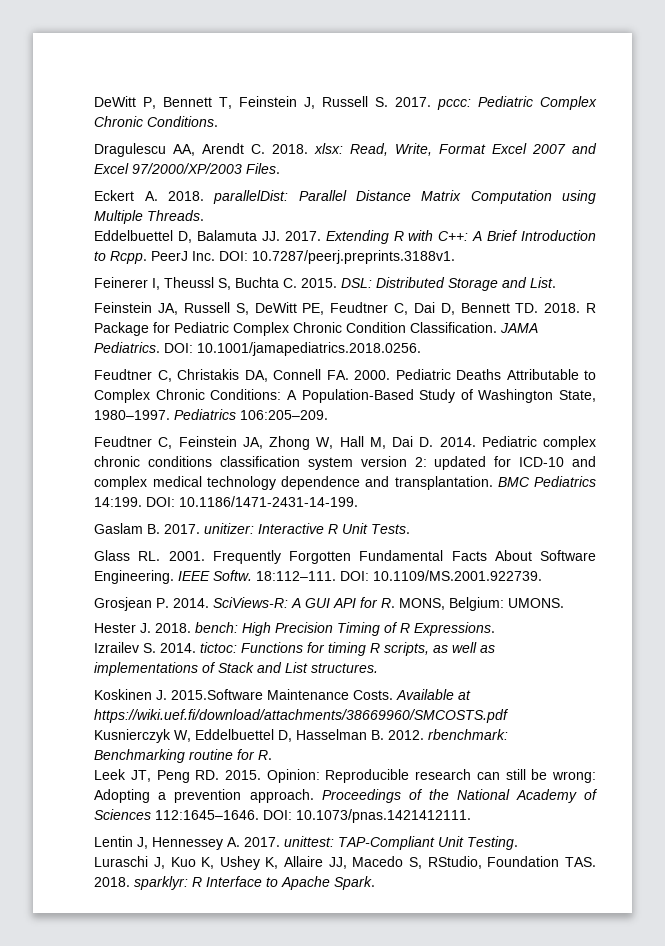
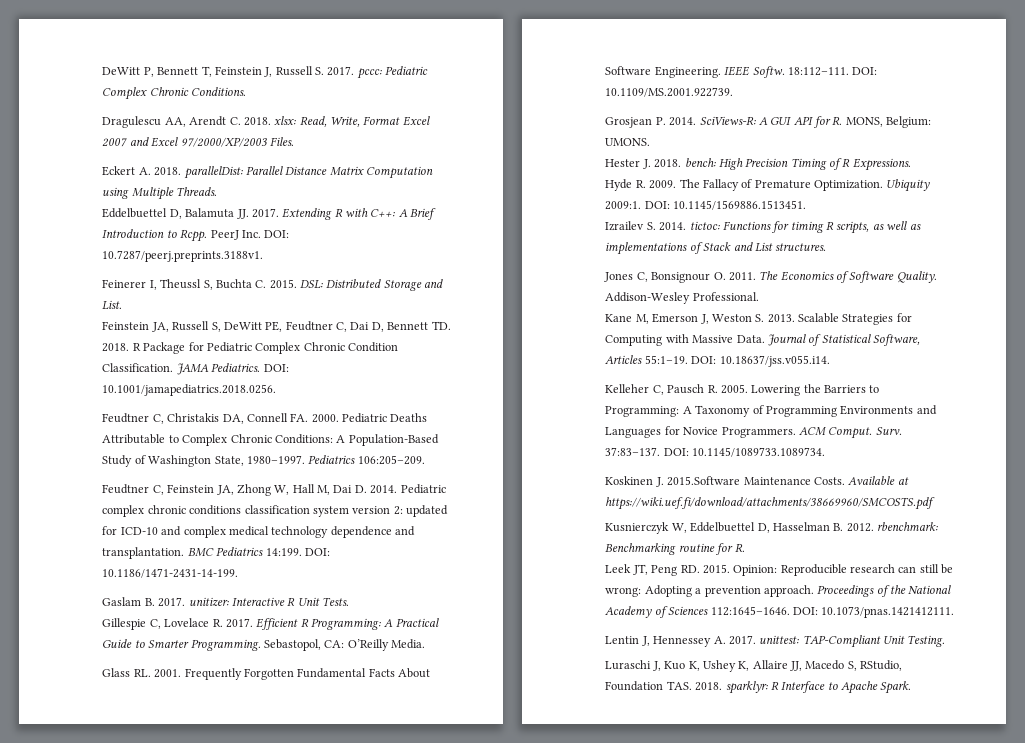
(411, 529) none -> [102,618,439,630] [102,639,426,651] // Gillespie C, Lovelace R. 2017. Efficient R Programming: A Practical Guide to Smarter Programming. Sebastopol, CA: O’Reilly Media.
(496, 629) none -> [605,179,931,192] [605,200,807,210] // Hyde R. 2009. The Fallacy of Premature Optimization. Ubiquity 2009:1. DOI: 10.1145/1569886.1513451.
(379, 668) none -> [604,271,937,283] [605,292,759,304] [605,313,912,325] [605,334,921,346] [605,355,830,367] [605,384,880,396] [605,405,937,417] [605,426,902,439] [605,447,826,457] // Jones C, Bonsignour O. 2011. The Economics of Software Quality. Addison-Wesley Professional. // Kane M, Emerson J, Weston S. 2013. Scalable Strategies for Computing with Massive Data. Journal of Statistical Software, Articles 55:1–19. DOI: 10.18637/jss.v055.i14. // Kelleher C, Pausch R. 2005. Lowering the Barriers to Programming: A Taxonomy of Programming Environments and Languages for Novice Programmers. ACM Comput. Surv. 37:83–137. DOI: 10.1145/1089733.1089734.

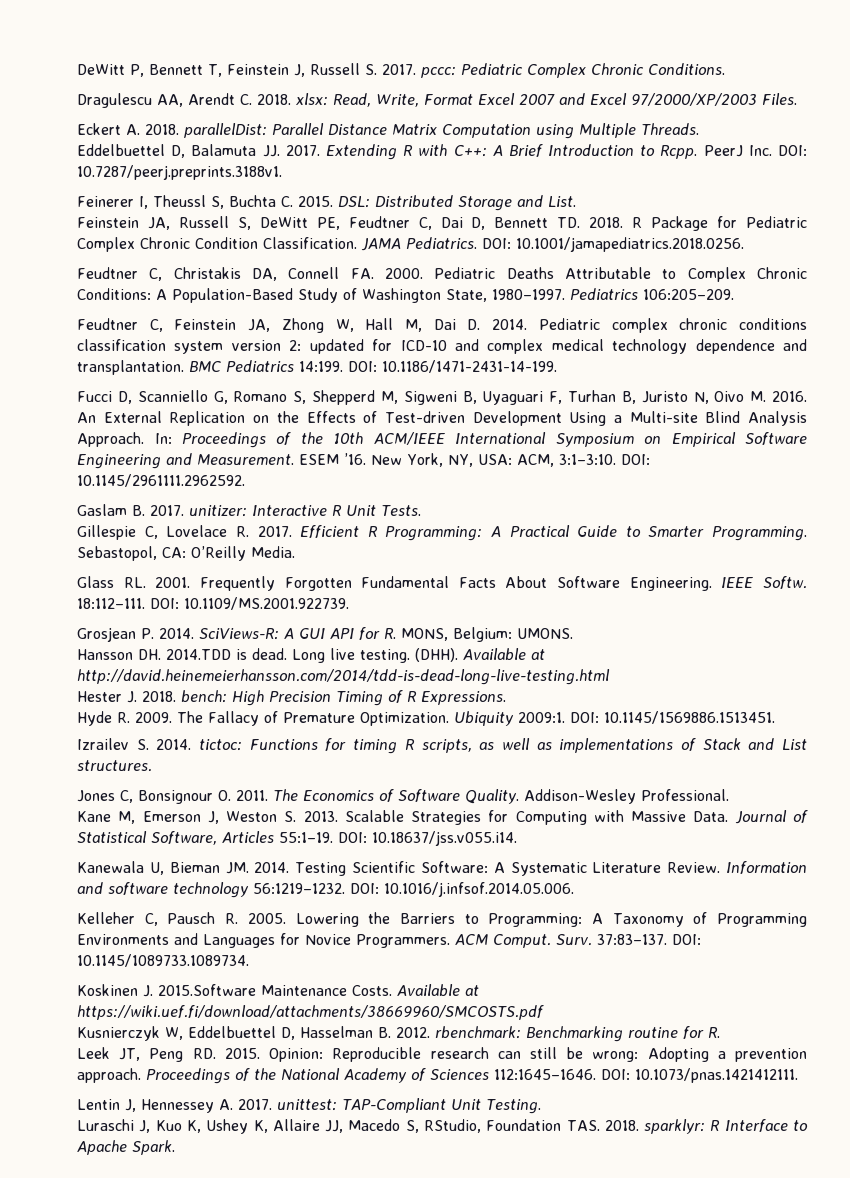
(239, 573) none -> [77,390,808,405] [77,411,807,426] [77,432,808,448] [77,453,651,469] [77,474,246,487] // Fucci D, Scanniello G, Romano S, Shepperd M, Sigweni B, Uyaguari F, Turhan B, Juristo N, Oivo M. 2016. An External Replication on the Effects of Test-driven Development Using a Multi-site Blind Analysis Approach. In: Proceedings of the 10th ACM/IEEE International Symposium on Empirical Software Engineering and Measurement. ESEM ’16. New York, NY, USA: ACM, 3:1–3:10. DOI: 10.1145/2961111.2962592.
(651, 142) none -> [77,648,546,663] [77,669,611,685] // Hansson DH. 2014.TDD is dead. Long live testing. (DHH). Available at http://david.heinemeierhansson.com/2014/tdd-is-dead-long-live-testing.html
(830, 361) none -> [77,861,808,876] [77,882,575,898] // Kanewala U, Bieman JM. 2014. Testing Scientific Software: A Systematic Literature Review. Information and software technology 56:1219–1232. DOI: 10.1016/j.infsof.2014.05.006.

